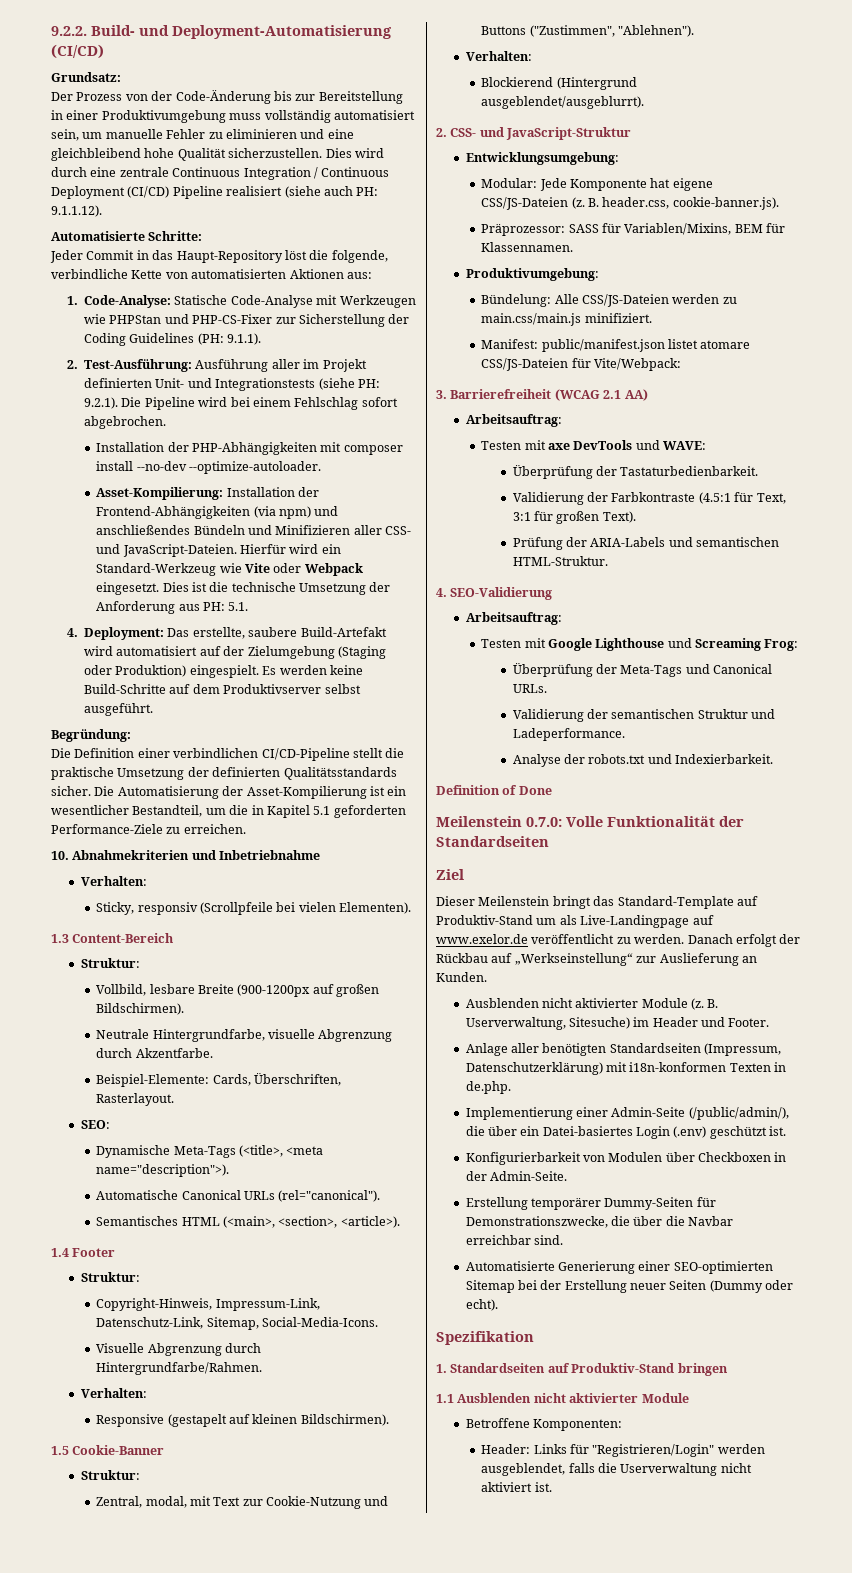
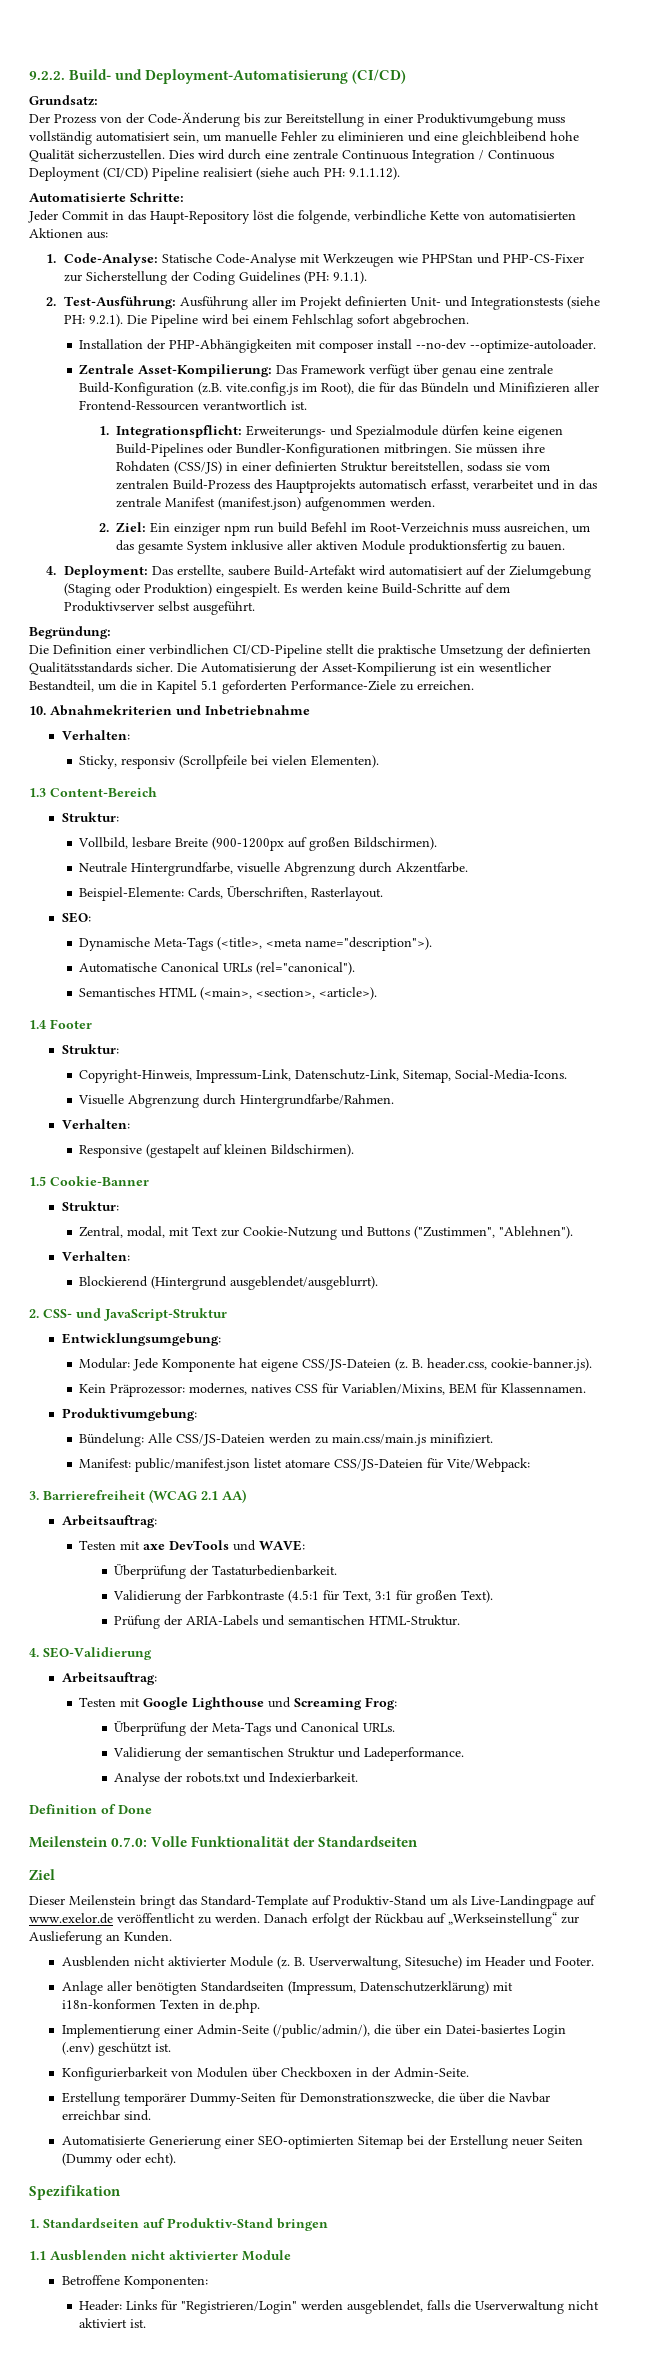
[96,487,319,500] [96,506,339,519] [96,525,412,535] [96,544,341,557] [96,563,363,576] [96,582,391,595] [96,601,249,614] Asset-Kompilierung: Installation der Frontend-Abhängigkeiten (via npm) und anschließendes Bündeln und Minifizieren aller CSS- und JavaScript-Dateien. Hierfür wird ein Standard-Werkzeug wie Vite oder Webpack eingesetzt. Dies ist die technische Umsetzung der Anforderung aus PH: 5.1. -> [79,364,554,378] [79,382,600,396] [79,400,308,411] [98,425,564,439] [116,443,546,457] [116,461,551,474] [116,479,598,493] [116,497,436,511] [98,522,591,536] [116,540,566,554] Zentrale Asset-Kompilierung: Das Framework verfügt über genau eine zentrale Build-Konfiguration (z.B. vite.config.js im Root), die für das Bündeln und Minifizieren aller Frontend-Ressourcen verantwortlich ist. // 1. Integrationspflicht: Erweiterungs- und Spezialmodule dürfen keine eigenen Build-Pipelines oder Bundler-Konfigurationen mitbringen. Sie müssen ihre Rohdaten (CSS/JS) in einer definierten Struktur bereitstellen, sodass sie vom zentralen Build-Prozess des Hauptprojekts automatisch erfasst, verarbeitet und in das zentrale Manifest (manifest.json) aufgenommen werden. // 2. Ziel: Ein einziger npm run build Befehl im Root-Verzeichnis muss ausreichen, um das gesamte System inklusive aller aktiven Module produktionsfertig zu bauen.
[481,224,599,236] Präprozessor: SASS -> [79,1383,319,1397] Kein Präprozessor: modernes, natives CSS

